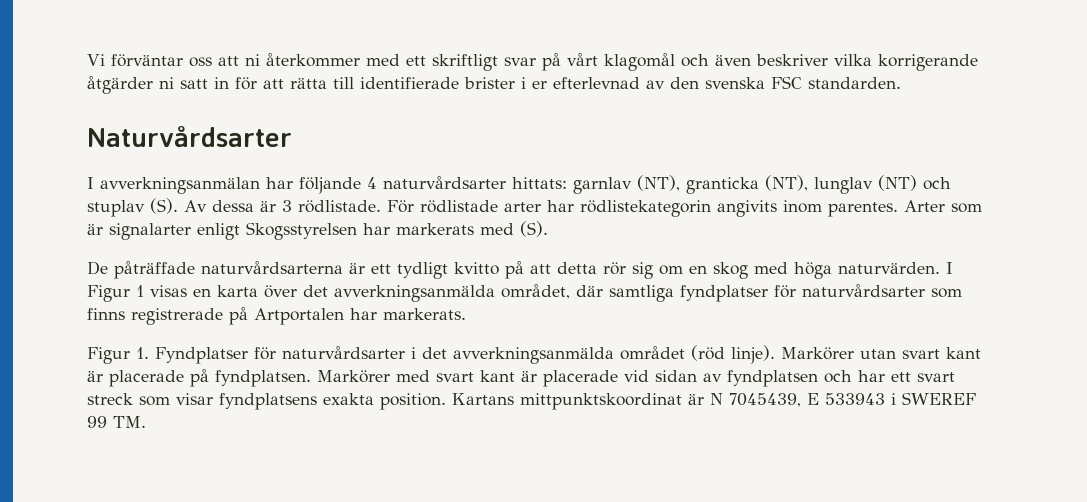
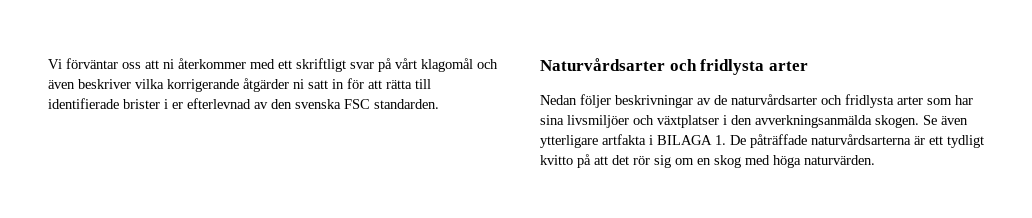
[87,175,951,194] [87,198,982,217] [87,221,548,240] // I avverkningsanmälan har följande 4 naturvårdsarter hittats: garnlav (NT), granticka (NT), lunglav (NT) och stuplav (S). Av dessa är 3 rödlistade. För rödlistade arter har rödlistekategorin angivits inom parentes. Arter som är signalarter enligt Skogsstyrelsen har markerats med (S). // -> [669,59,808,75] [540,94,973,108] [540,115,968,128] [540,134,726,148] och fridlysta arter // Nedan följer beskrivningar av de naturvårdsarter och fridlysta arter som har sina livsmiljöer och växtplatser i den avverkningsanmälda skogen. Se även ytterligare artfakta i BILAGA 1.
[557,262,597,274] detta -> [612,155,629,165] det
[946,262,953,274] [87,284,962,302] [87,307,466,325] [87,345,981,364] [87,369,955,387] [87,392,976,410] [87,416,146,428] I Figur 1 visas en karta över det avverkningsanmälda området, där samtliga fyndplatser för naturvårdsarter som finns registrerade på Artportalen har markerats. // Figur 1. Fyndplatser för naturvårdsarter i det avverkningsanmälda området (röd linje). Markörer utan svart kant är placerade på fyndplatsen. Markörer med svart kant är placerade vid sidan av fyndplatsen och har ett svart streck som visar fyndplatsens exakta position. Kartans mittpunktskoordinat är N 7045439, E 533943 i SWEREF 99 TM. -> (875, 160) none

